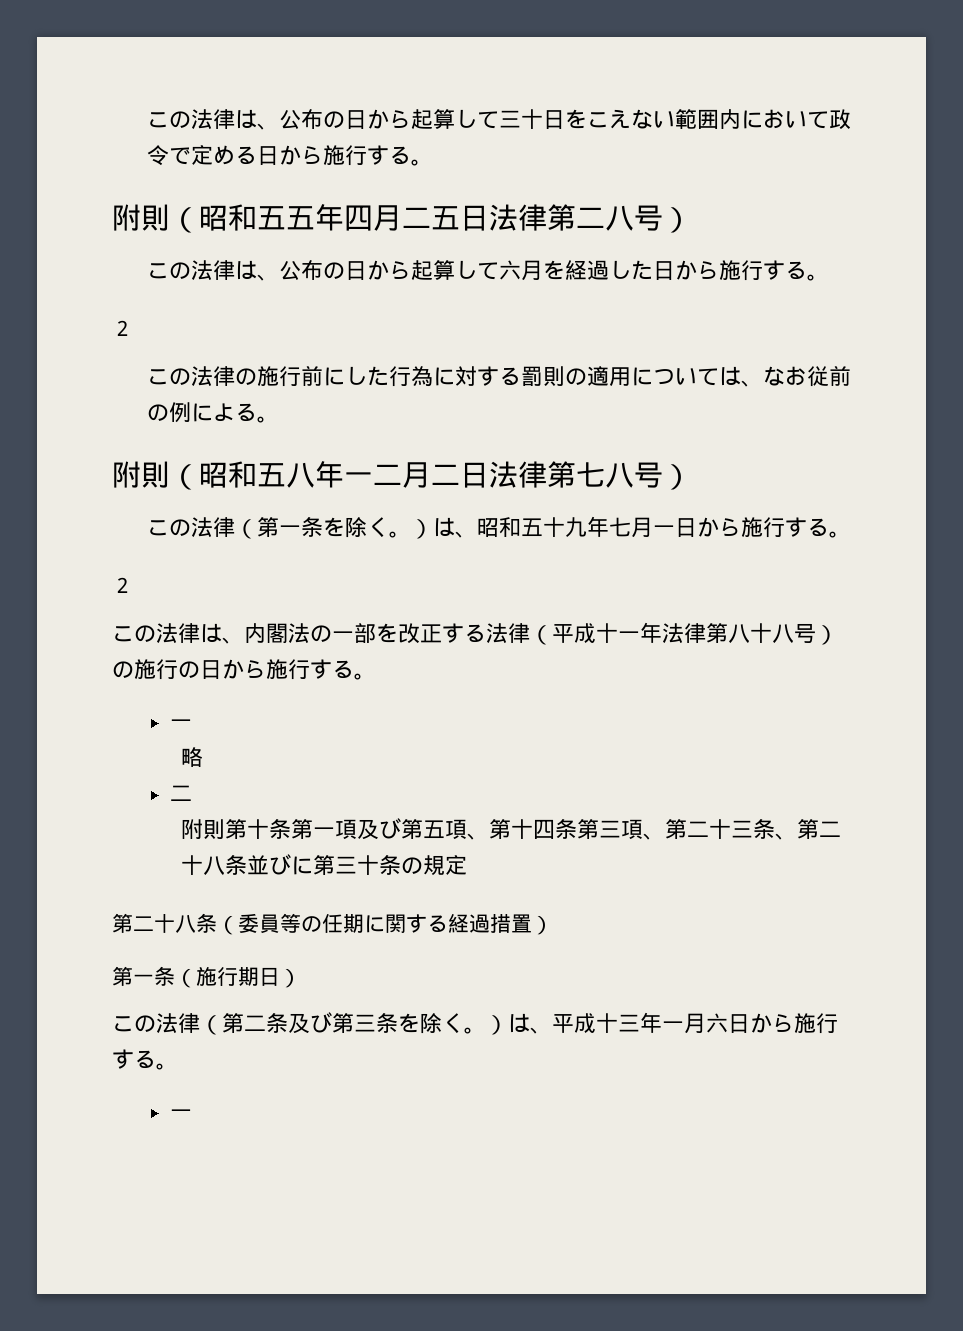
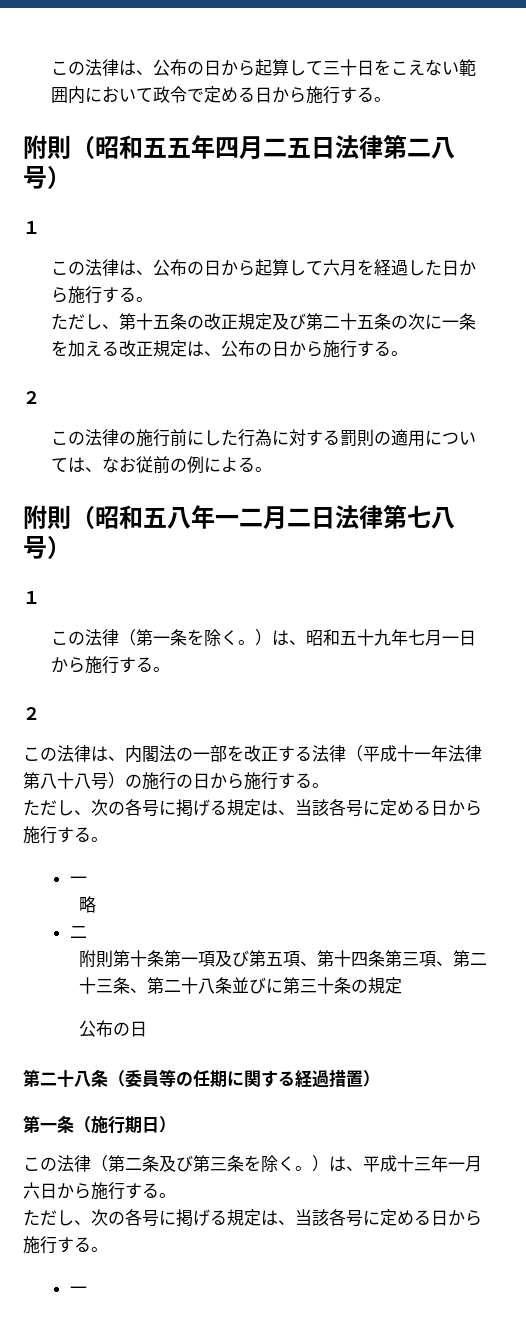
(692, 220) none -> [23,221,40,234] // １
(829, 277) none -> [51,313,477,330] [51,340,409,358] // ただし、第十五条の改正規定及び第二十五条の次に一条を加える改正規定は、公布の日から施行する。
(692, 477) none -> [23,591,40,604] // １
(376, 676) none -> [23,799,482,817] [23,826,108,844] // ただし、次の各号に掲げる規定は、当該各号に定める日から施行する。
(468, 865) none -> [79,1020,148,1037] // 公布の日
(178, 1066) none -> [23,1209,482,1227] [23,1236,108,1254] // ただし、次の各号に掲げる規定は、当該各号に定める日から施行する。

